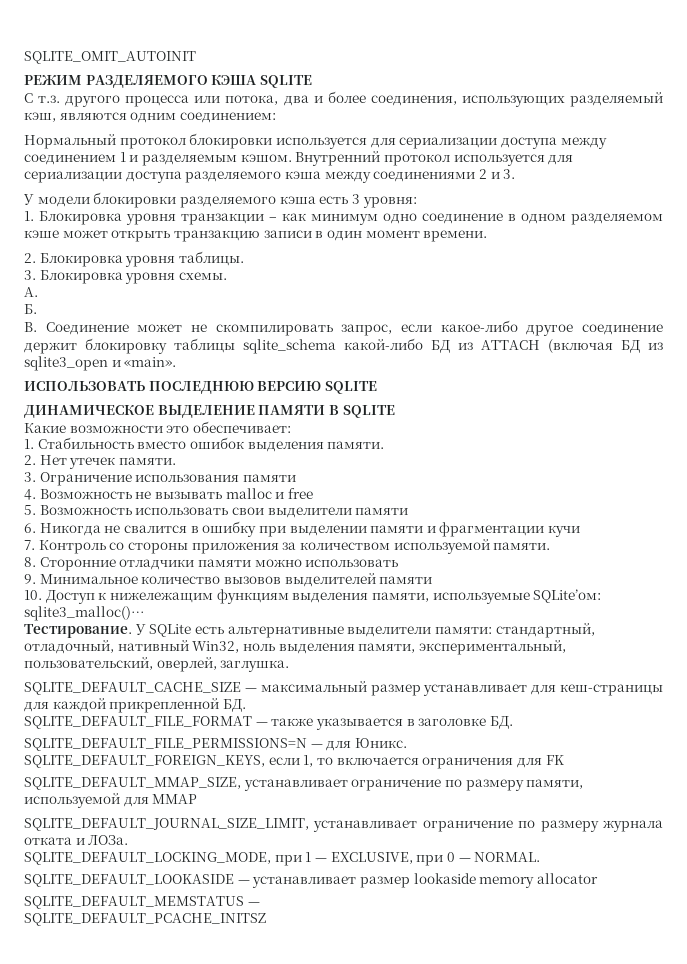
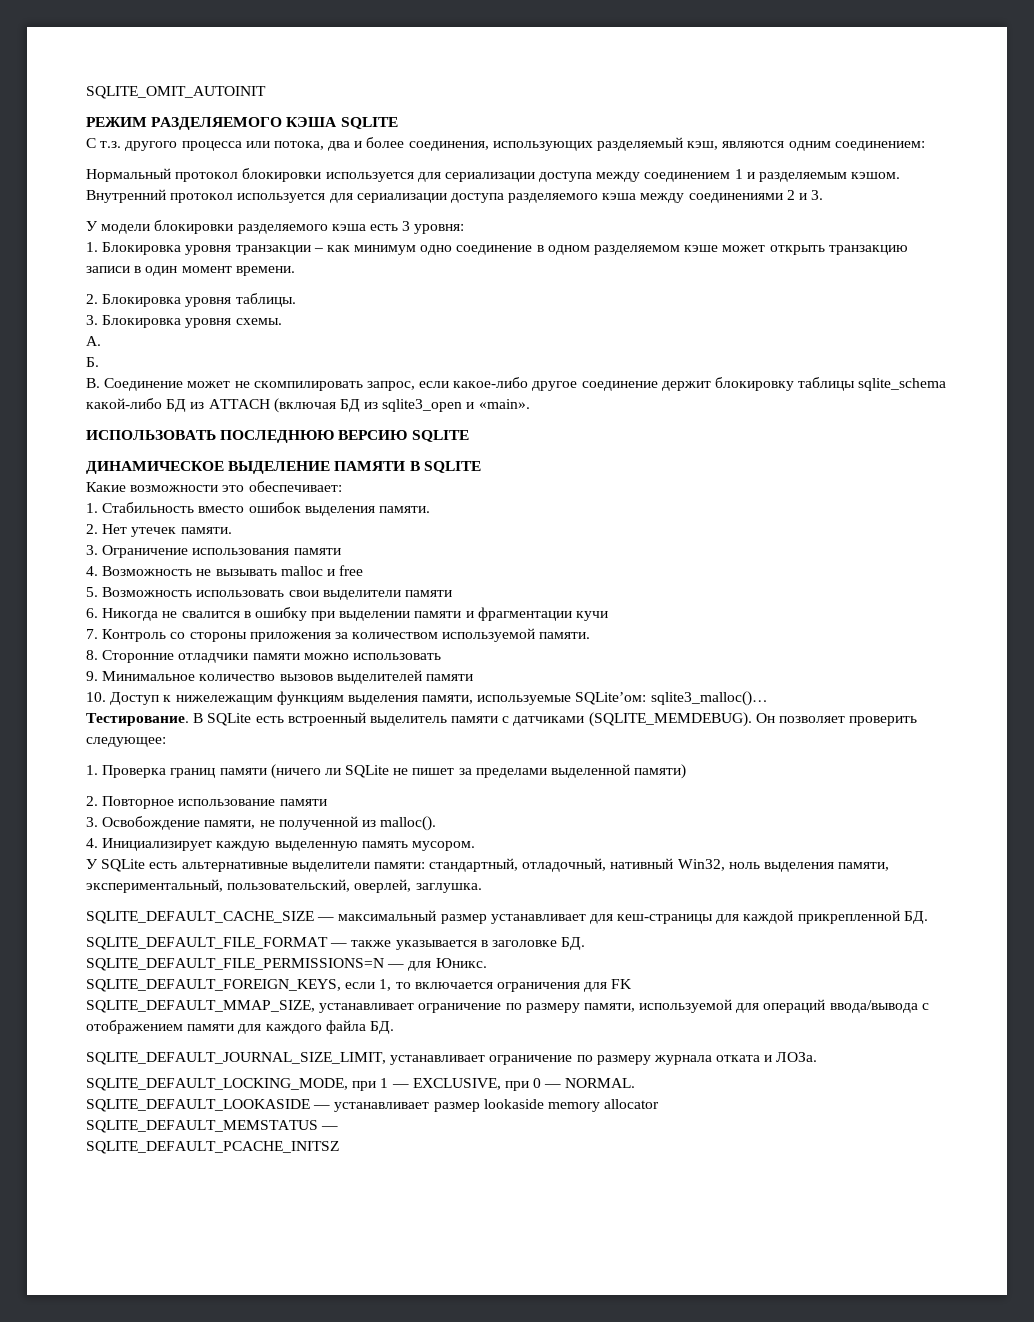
(132, 631) none -> [193,712,918,727] [86,737,166,747] [86,764,687,779] [86,796,327,809] [86,816,437,831] [86,838,475,851] В SQLite есть встроенный выделитель памяти с датчиками (SQLITE_MEMDEBUG). Он позволяет проверить следующее: // 1. Проверка границ памяти (ничего ли SQLite не пишет за пределами выделенной памяти) // 2. Повторное использование памяти // 3. Освобождение памяти, не полученной из malloc(). // 4. Инициализирует каждую выделенную память мусором. //
[152,794,198,804] ММАР -> [763,999,929,1013] [86,1020,394,1034] операций ввода/вывода с отображением памяти для каждого файла БД.

